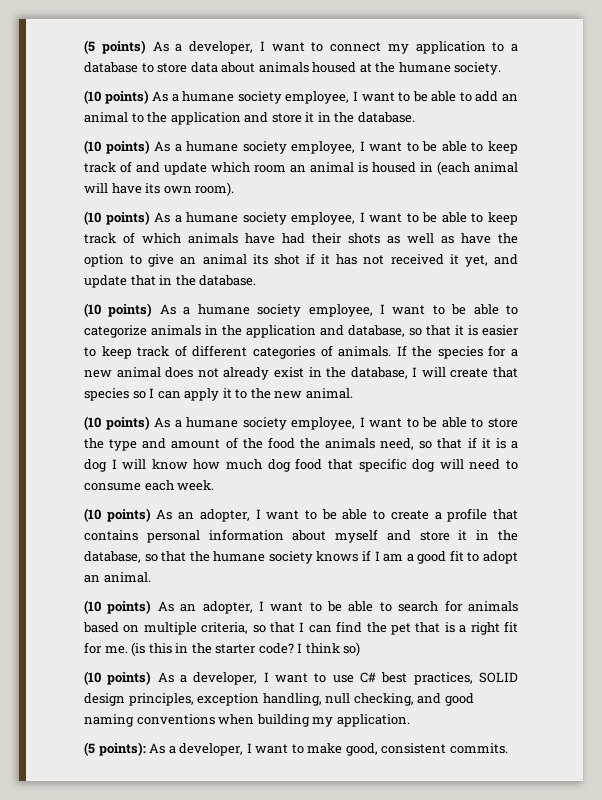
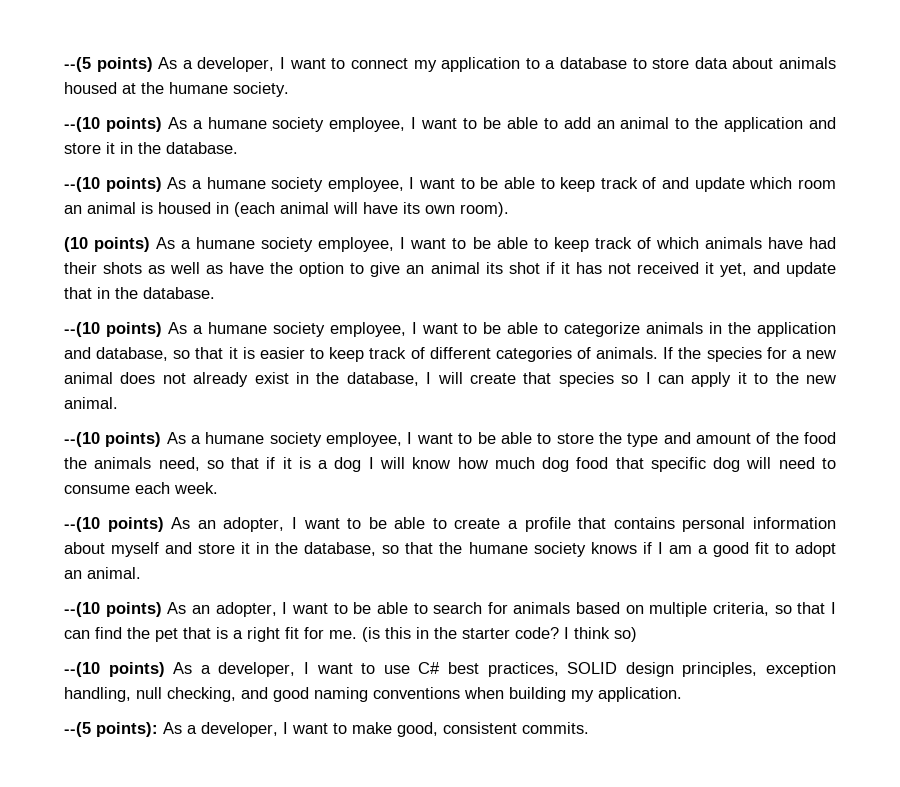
[84,40,95,54] (5 -> [64,57,91,72] --(5
[84,90,101,104] (10 -> [64,117,100,132] --(10
[84,140,101,154] (10 -> [64,177,100,192] --(10
[84,303,101,317] (10 -> [64,322,100,337] --(10
[84,416,101,430] (10 -> [64,432,100,447] --(10
[84,508,101,522] (10 -> [64,517,100,532] --(10
[84,600,101,614] (10 -> [64,602,100,617] --(10
[84,671,101,685] (10 -> [64,662,100,677] --(10
[84,742,95,756] (5 -> [64,722,91,737] --(5

